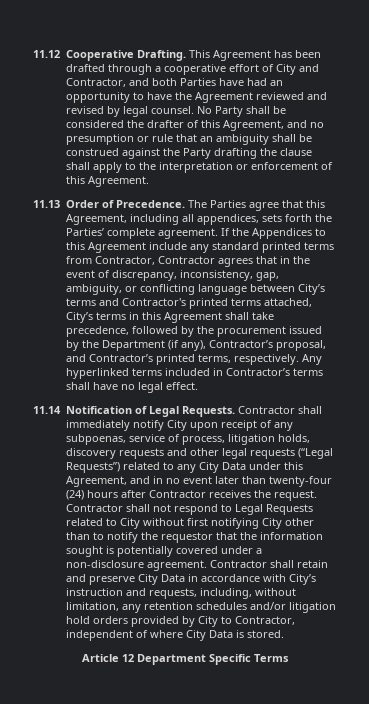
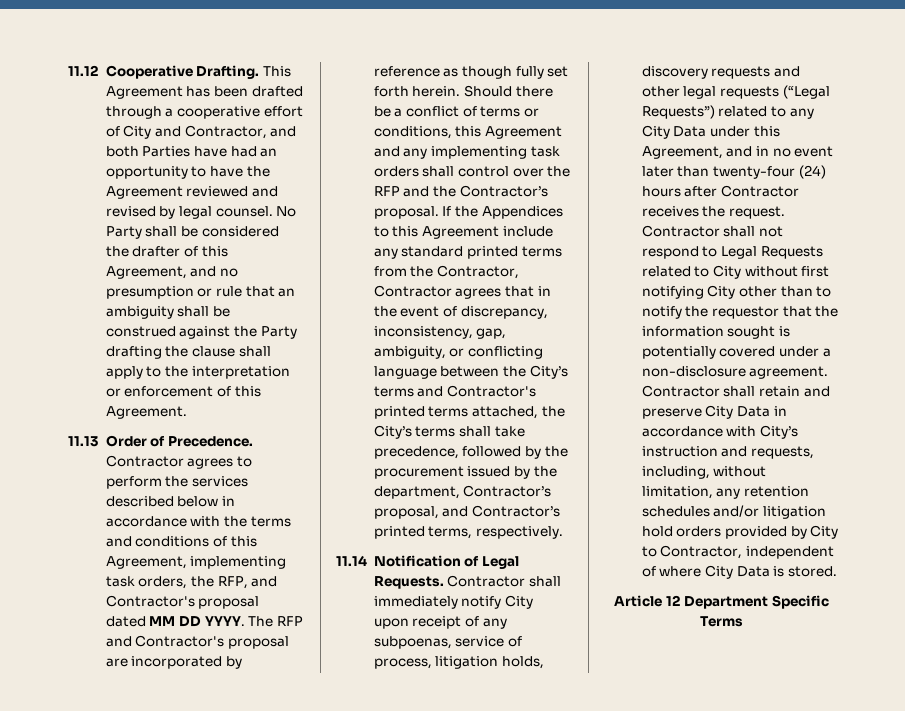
[187,200,325,211] [65,214,332,225] [65,228,218,239] The Parties agree that this Agreement, including all appendices, sets forth the Parties’ complete agreement. -> [105,455,253,469] [105,476,249,489] [105,496,236,507] [105,516,291,527] [105,536,257,547] [105,556,287,569] [105,576,278,589] [105,595,260,609] [105,616,303,627] [105,635,290,649] [105,656,243,669] [373,66,569,79] [373,85,553,97] [373,106,539,117] [373,126,563,139] [373,146,560,159] [373,166,571,177] [373,185,548,197] [373,206,439,219] Contractor agrees to perform the services described below in accordance with the terms and conditions of this Agreement, implementing task orders, the RFP, and Contractor's proposal dated MM DD YYYY. The RFP and Contractor's proposal are incorporated by reference as though fully set forth herein. Should there be a conflict of terms or conditions, this Agreement and any implementing task orders shall control over the RFP and the Contractor’s proposal.
(92, 260) none -> [410,266,434,277] the
(295, 288) none -> [503,366,527,377] the
[65,312,222,323] City’s terms in this Agreement -> [541,406,565,417] [373,425,456,439] the City’s terms
[101,340,206,351] Department (if any), -> [373,486,460,499] department,
[301,354,322,365] [65,368,323,379] [65,382,198,393] Any hyperlinked terms included in Contractor’s terms shall have no legal effect. -> (564, 532) none

